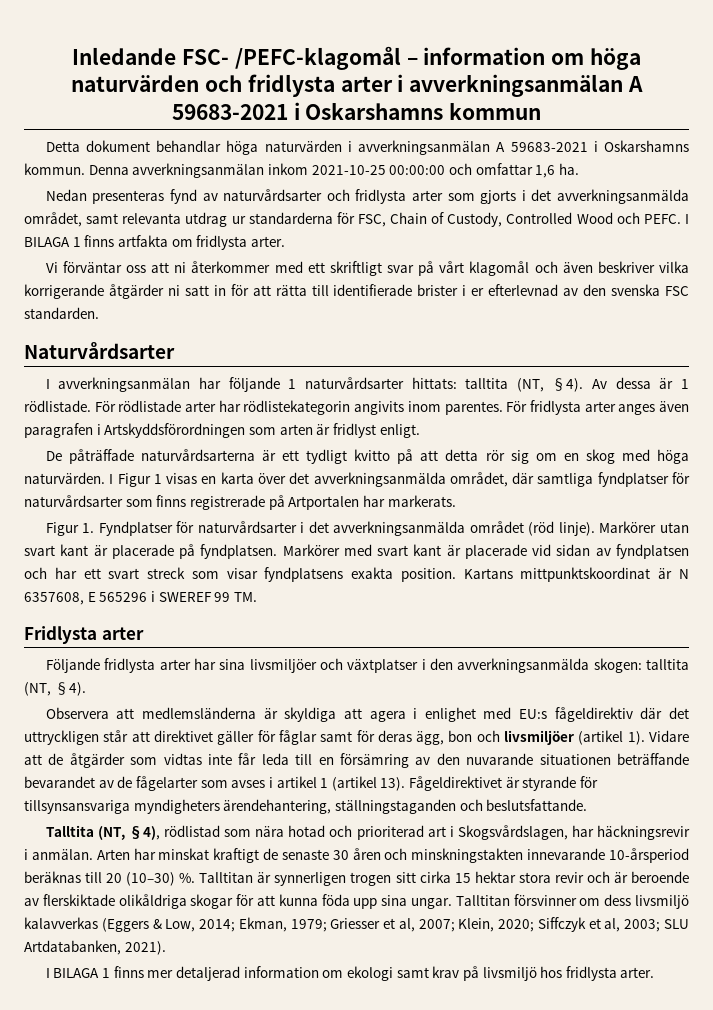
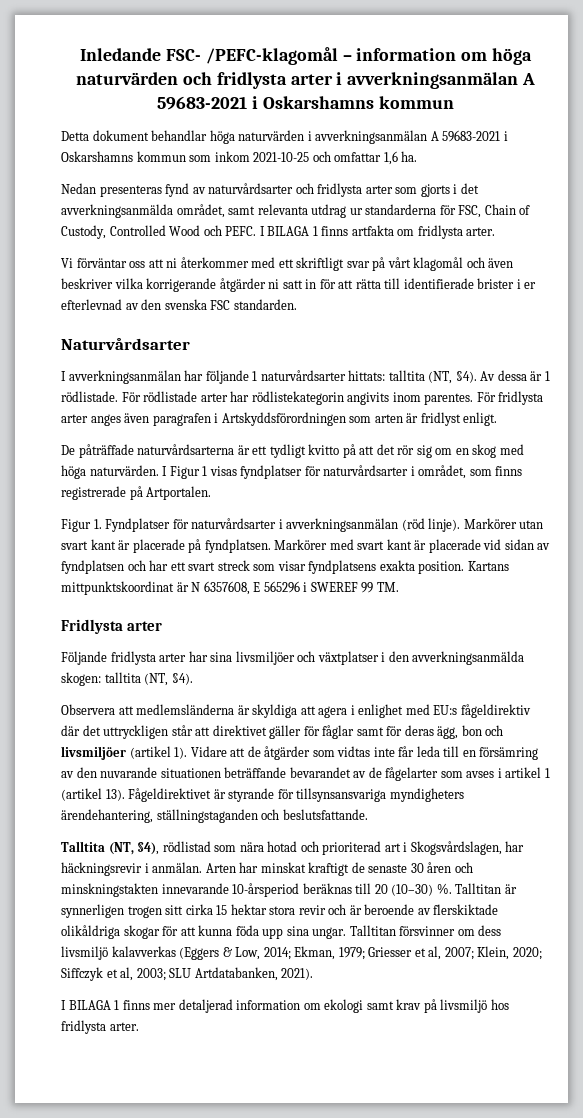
[24,163,265,178] kommun. Denna avverkningsanmälan -> [136,151,212,162] kommun som
[389,165,446,175] 00:00:00 -> (310, 157) none
[445,449,479,461] detta -> [376,444,395,455] det
[201,472,594,487] en karta över det avverkningsanmälda området, där samtliga -> (237, 471) none
(123, 501) none -> [410,465,467,479] i området,
[288,495,456,510] Artportalen har markerats. -> [146,486,212,500] Artportalen.
[308,521,524,536] det avverkningsanmälda området -> [286,518,399,532] avverkningsanmälan

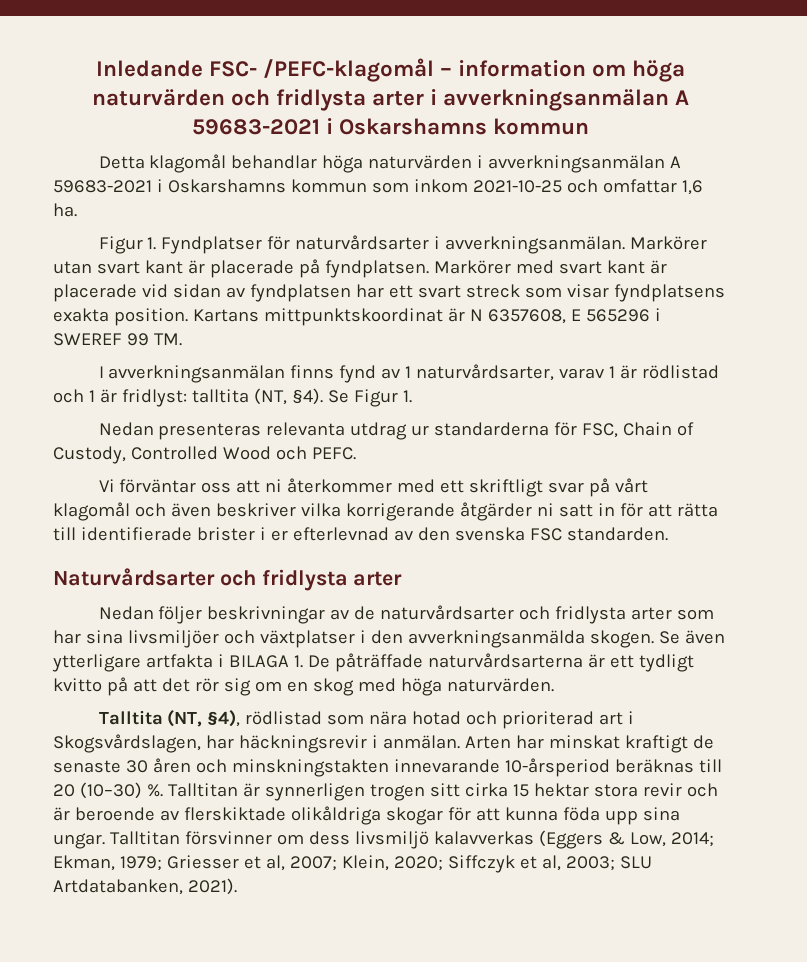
[92,130,149,141] dokument -> [149,154,227,173] klagomål
[61,183,479,197] [61,204,256,218] Nedan presenteras fynd av naturvårdsarter och fridlysta arter som gjorts i det avverkningsanmälda området, samt -> [98,235,708,254] [53,259,667,278] [53,284,725,302] [53,308,661,326] [53,333,182,346] [98,364,720,383] [53,388,412,407] [98,422,262,440] Figur 1. Fyndplatser för naturvårdsarter i avverkningsanmälan. Markörer utan svart kant är placerade på fyndplatsen. Markörer med svart kant är placerade vid sidan av fyndplatsen har ett svart streck som visar fyndplatsens exakta position. Kartans mittpunktskoordinat är N 6357608, E 565296 i SWEREF 99 TM. // I avverkningsanmälan finns fynd av 1 naturvårdsarter, varav 1 är rödlistad och 1 är fridlyst: talltita (NT, §4). Se Figur 1. // Nedan presenteras
[259,225,496,239] I BILAGA 1 finns artfakta om fridlysta arter. -> (356, 453) none
[61,370,550,384] [61,391,544,405] [61,412,498,426] // I avverkningsanmälan har följande 1 naturvårdsarter hittats: talltita (NT, §4). Av dessa är 1 rödlistade. För rödlistade arter har rödlistekategorin angivits inom parentes. För fridlysta arter anges även paragrafen i Artskyddsförordningen som arten är fridlyst enligt. // -> [219,569,403,591] [98,605,715,624] [53,630,725,648] [52,654,303,672] och fridlysta arter // Nedan följer beskrivningar av de naturvårdsarter och fridlysta arter som har sina livsmiljöer och växtplatser i den avverkningsanmälda skogen. Se även ytterligare artfakta i BILAGA 1.
[162,465,523,479] [61,486,212,500] [61,518,544,532] [61,539,551,553] [61,560,509,574] [61,581,399,595] [61,619,163,634] [61,651,525,665] [61,672,193,686] [61,704,531,718] [61,725,504,739] [61,746,539,760] [61,767,550,781] [61,788,464,802] [61,809,368,823] I Figur 1 visas fyndplatser för naturvårdsarter i området, som finns registrerade på Artportalen. // Figur 1. Fyndplatser för naturvårdsarter i avverkningsanmälan (röd linje). Markörer utan svart kant är placerade på fyndplatsen. Markörer med svart kant är placerade vid sidan av fyndplatsen och har ett svart streck som visar fyndplatsens exakta position. Kartans mittpunktskoordinat är N 6357608, E 565296 i SWEREF 99 TM. // Fridlysta arter // Följande fridlysta arter har sina livsmiljöer och växtplatser i den avverkningsanmälda skogen: talltita (NT, §4). // Observera att medlemsländerna är skyldiga att agera i enlighet med EU:s fågeldirektiv där det uttryckligen står att direktivet gäller för fåglar samt för deras ägg, bon och livsmiljöer (artikel 1). Vidare att de åtgärder som vidtas inte får leda till en försämring av den nuvarande situationen beträffande bevarandet av de fågelarter som avses i artikel 1 (artikel 13). Fågeldirektivet är styrande för tillsynsansvariga myndigheters ärendehantering, ställningstaganden och beslutsfattande. -> (554, 685) none
[61,999,509,1013] [61,1020,139,1034] // I BILAGA 1 finns mer detaljerad information om ekologi samt krav på livsmiljö hos fridlysta arter. -> (237, 886) none

